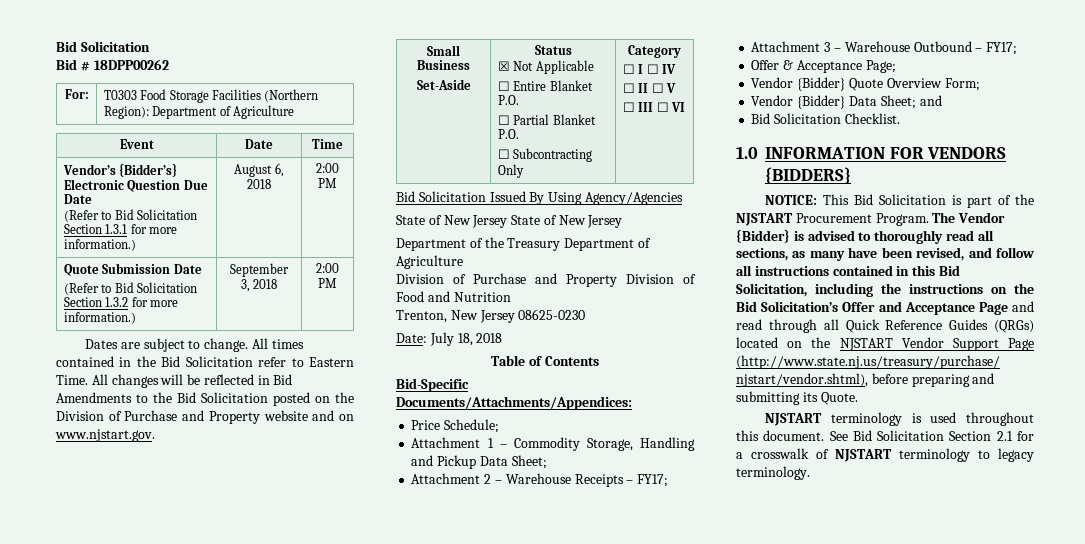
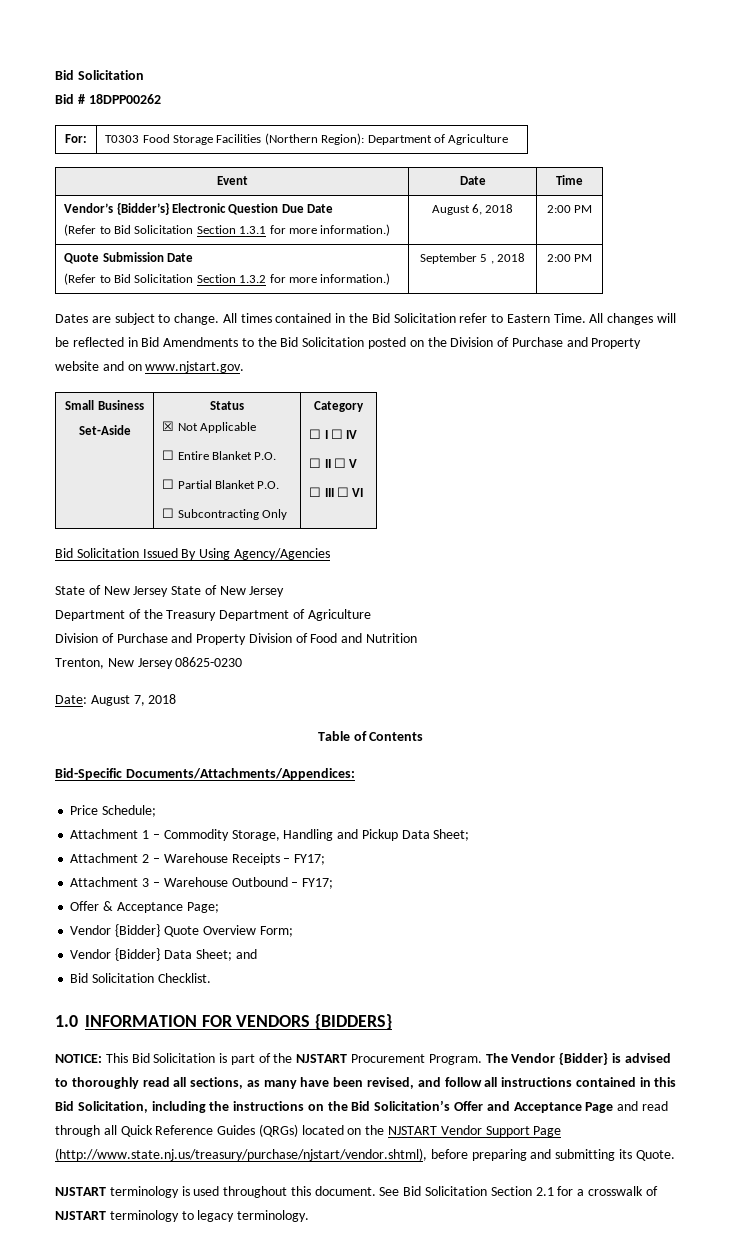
[240,279,250,292] 3, -> [480,254,494,264] 5 ,
[429,332,473,346] July 18, -> [90,695,145,706] August 7,

